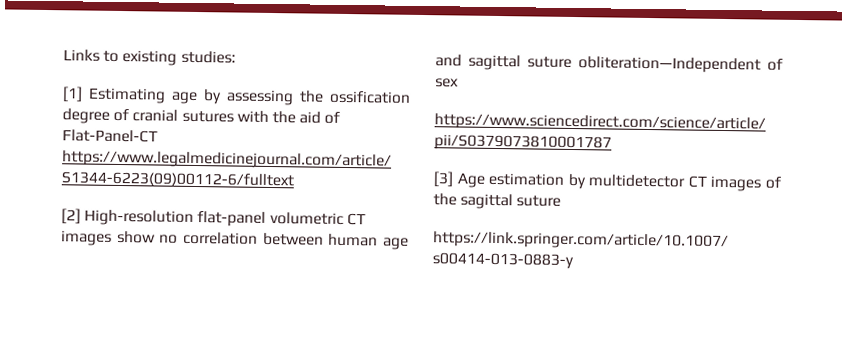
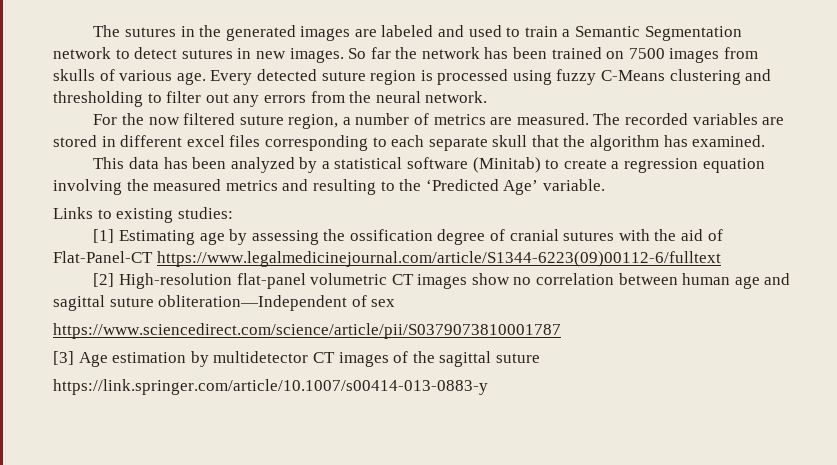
(63, 55) none -> [93,25,742,41] [53,47,759,63] [53,69,772,85] [53,91,488,107] [93,113,785,129] [53,135,766,151] [93,157,765,173] [53,179,605,195] The sutures in the generated images are labeled and used to train a Semantic Segmentation network to detect sutures in new images. So far the network has been trained on 7500 images from skulls of various age. Every detected suture region is processed using fuzzy C-Means clustering and thresholding to filter out any errors from the neural network. // For the now filtered suture region, a number of metrics are measured. The recorded variables are stored in different excel files corresponding to each separate skull that the algorithm has examined. // This data has been analyzed by a statistical software (Minitab) to create a regression equation involving the measured metrics and resulting to the ‘Predicted Age’ variable. //

